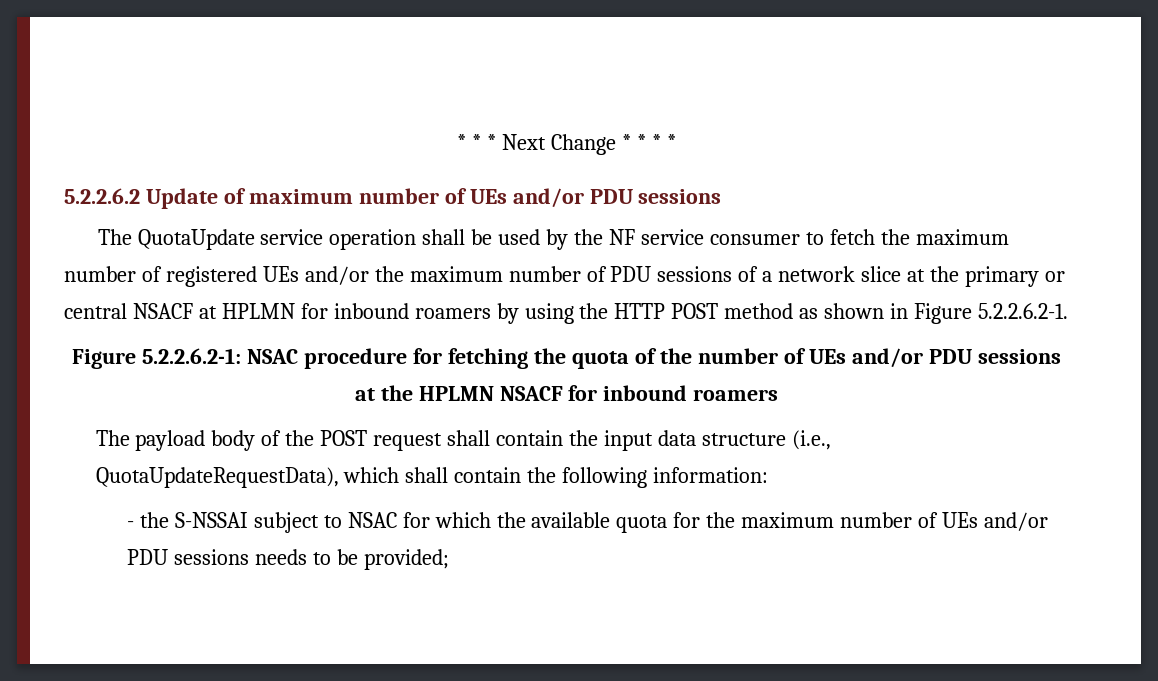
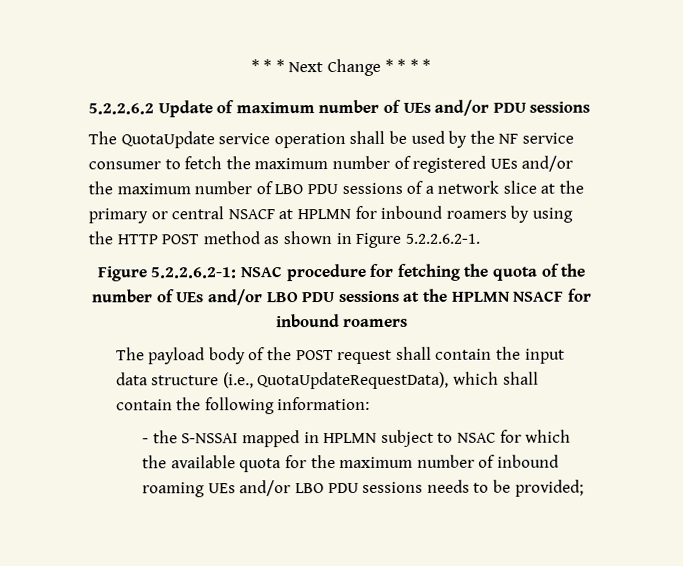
(607, 274) none -> [274,184,304,195] LBO
(923, 358) none -> [266,292,299,303] LBO
(248, 520) none -> [242,430,378,448] mapped in HPLMN
[942,512,1048,531] UEs and/or -> [496,454,559,468] [142,480,325,498] inbound roaming UEs and/or LBO

